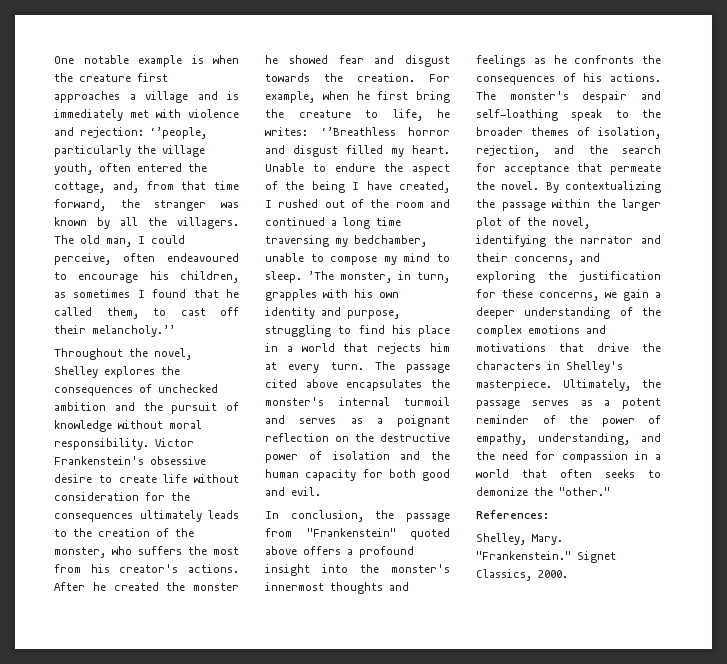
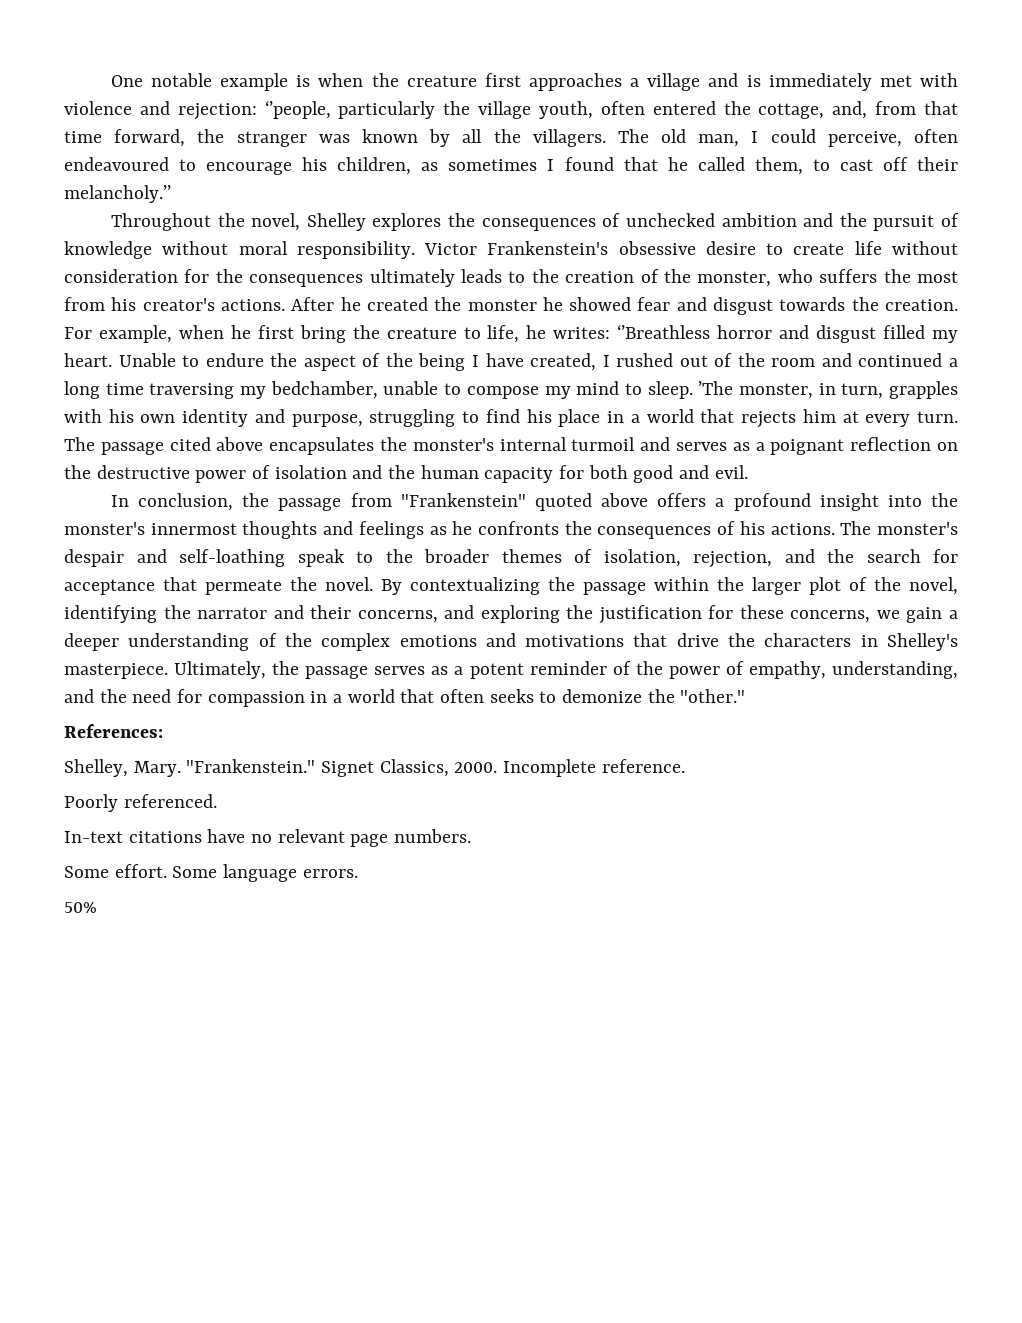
(568, 574) none -> [503,759,685,777] [64,794,217,812] [64,829,472,847] [64,864,358,882] [64,902,97,913] Incomplete reference. // Poorly referenced. // In-text citations have no relevant page numbers. // Some effort. Some language errors. // 50%

